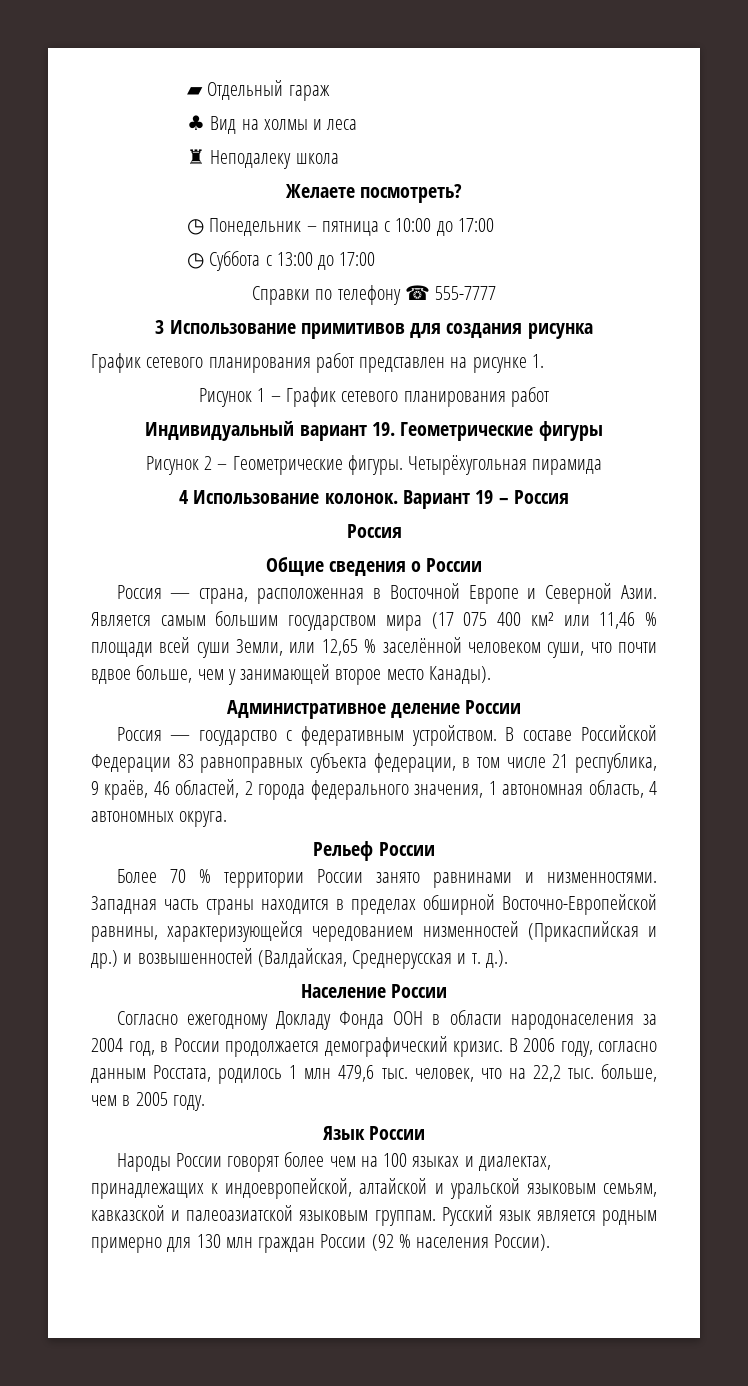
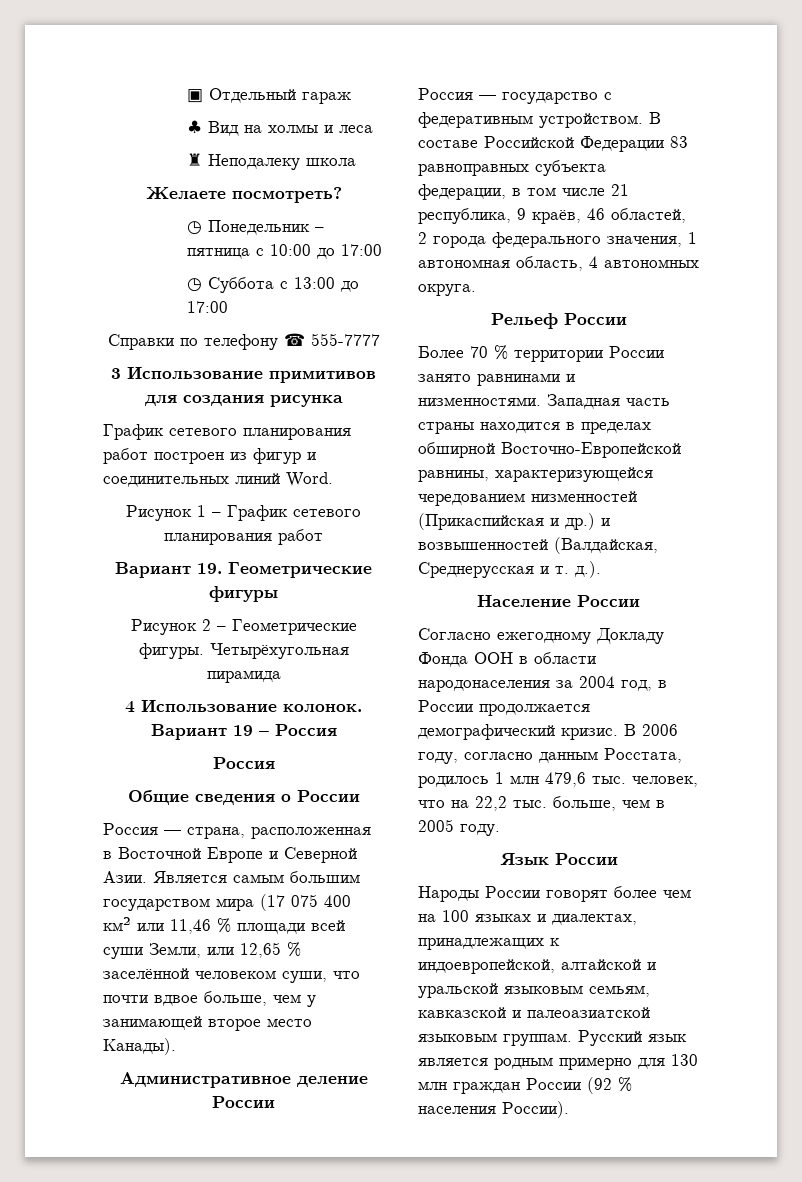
[187,87,204,96] ▰ -> [187,89,204,103] ▣
[359,354,544,373] представлен на рисунке 1. -> [154,448,316,464] [103,472,333,487] построен из фигур и соединительных линий Word.
[145,421,367,441] Индивидуальный вариант -> [115,562,191,578] Вариант

